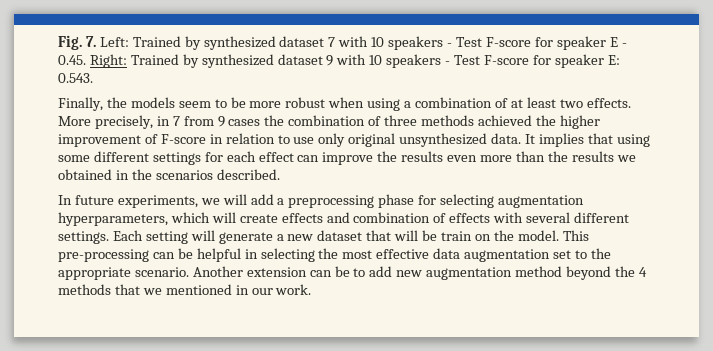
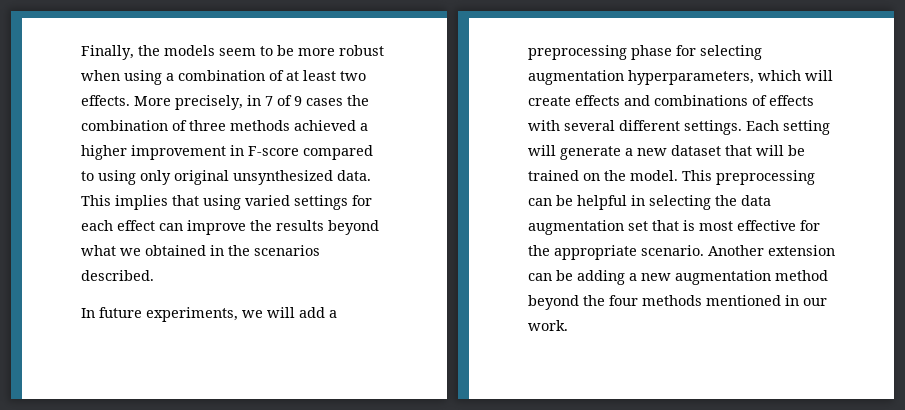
[58,35,627,50] [58,54,620,68] [58,73,93,83] Fig. 7. Left: Trained by synthesized dataset 7 with 10 speakers - Test F-score for speaker E - 0.45. Right: Trained by synthesized dataset 9 with 10 speakers - Test F-score for speaker E: 0.543. // -> (81, 52) none
[183,116,214,126] from -> [277,95,292,106] of
[535,115,556,126] the -> [360,123,368,131] a
[144,133,315,144] of F-score in relation to use -> [230,145,373,160] [81,170,136,185] in F-score compared to using
[525,134,536,144] It -> [81,195,111,206] This
[58,151,149,162] some different -> [245,195,290,206] varied
[447,151,614,162] even more than the results -> [328,220,379,235] [81,245,116,256] beyond what
[353,212,431,223] combination -> [654,95,748,106] combinations
[441,231,473,241] train -> [528,170,579,181] trained
[58,249,149,262] pre-processing -> [716,170,815,185] preprocessing
[342,249,430,259] most effective -> (737, 200) none
[574,250,587,259] to -> [652,220,820,231] that is most effective for
[353,266,393,277] to add -> [577,270,637,285] adding a
[638,267,647,277] [58,284,162,295] 4 methods that we -> [609,295,702,306] four methods

